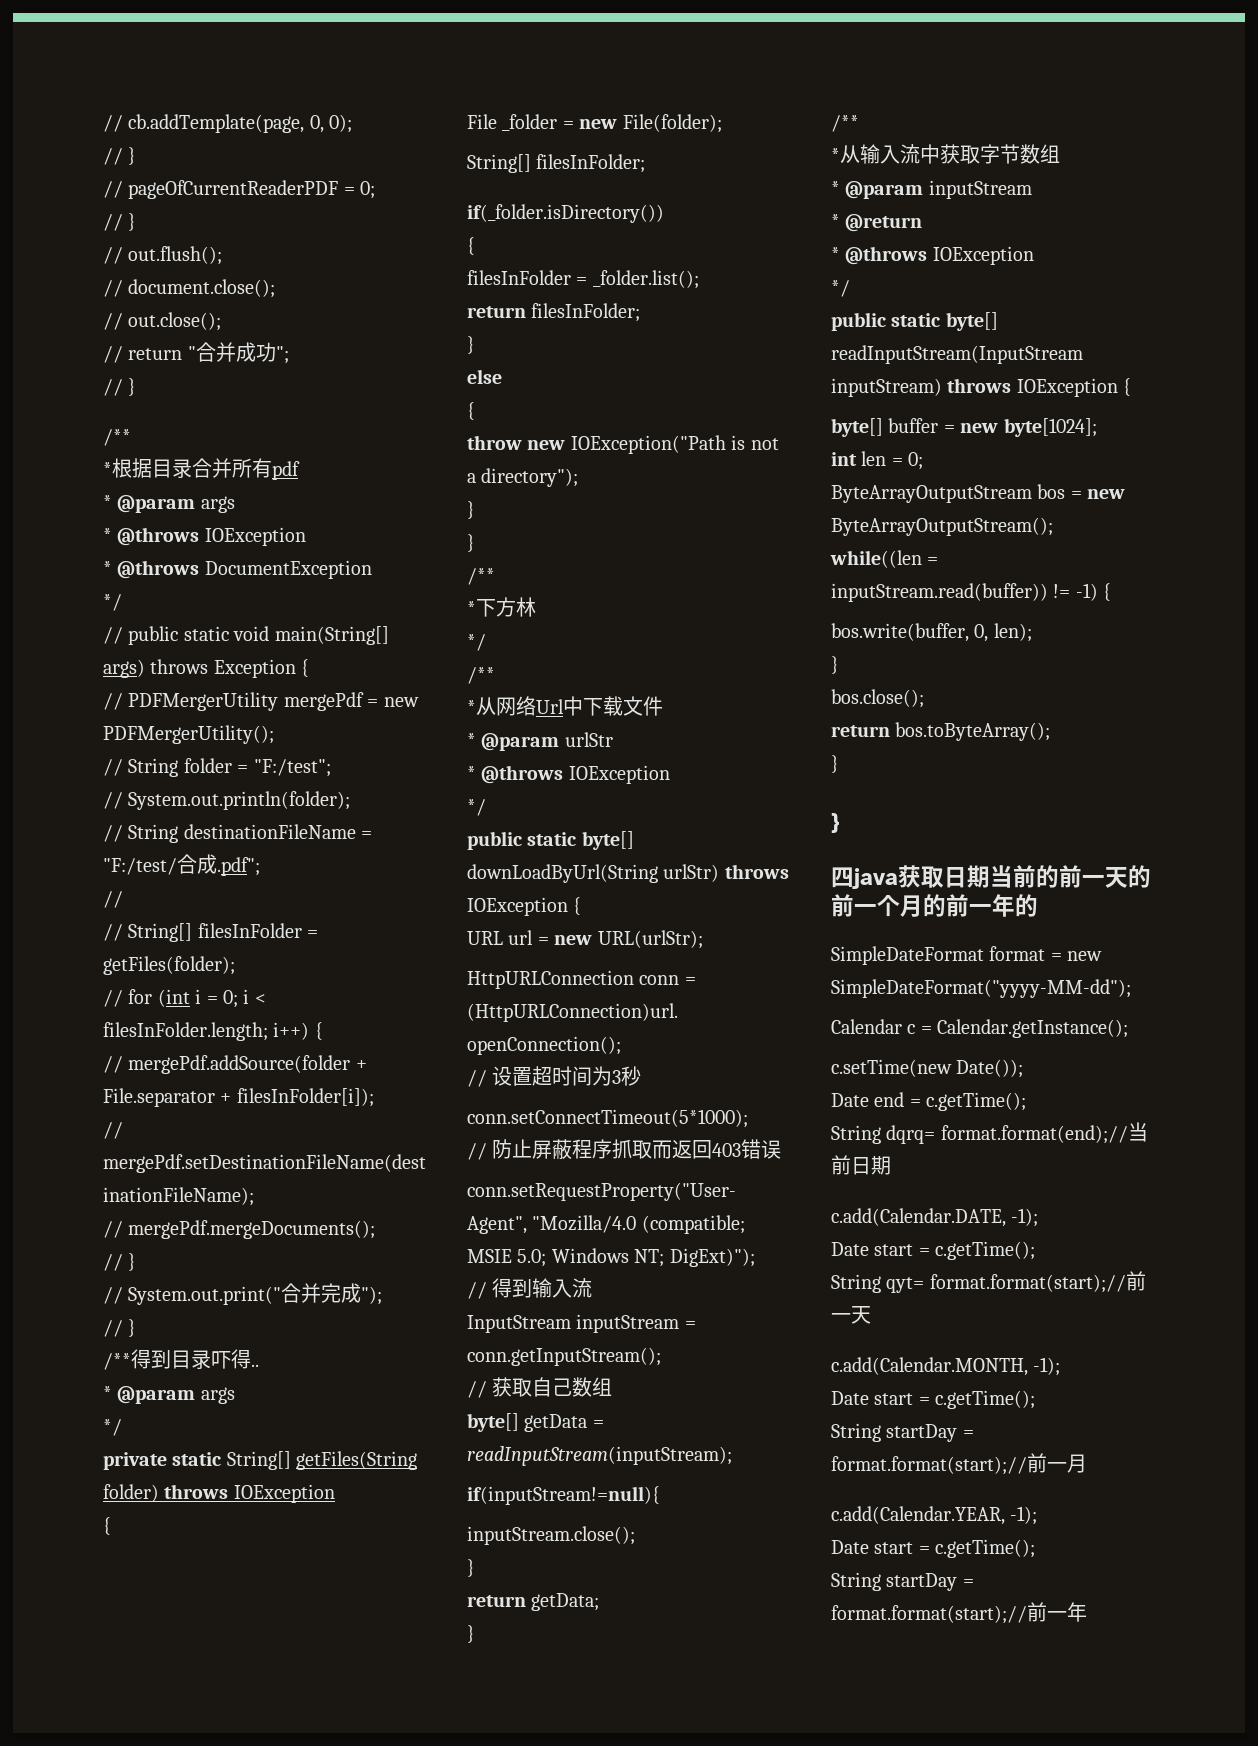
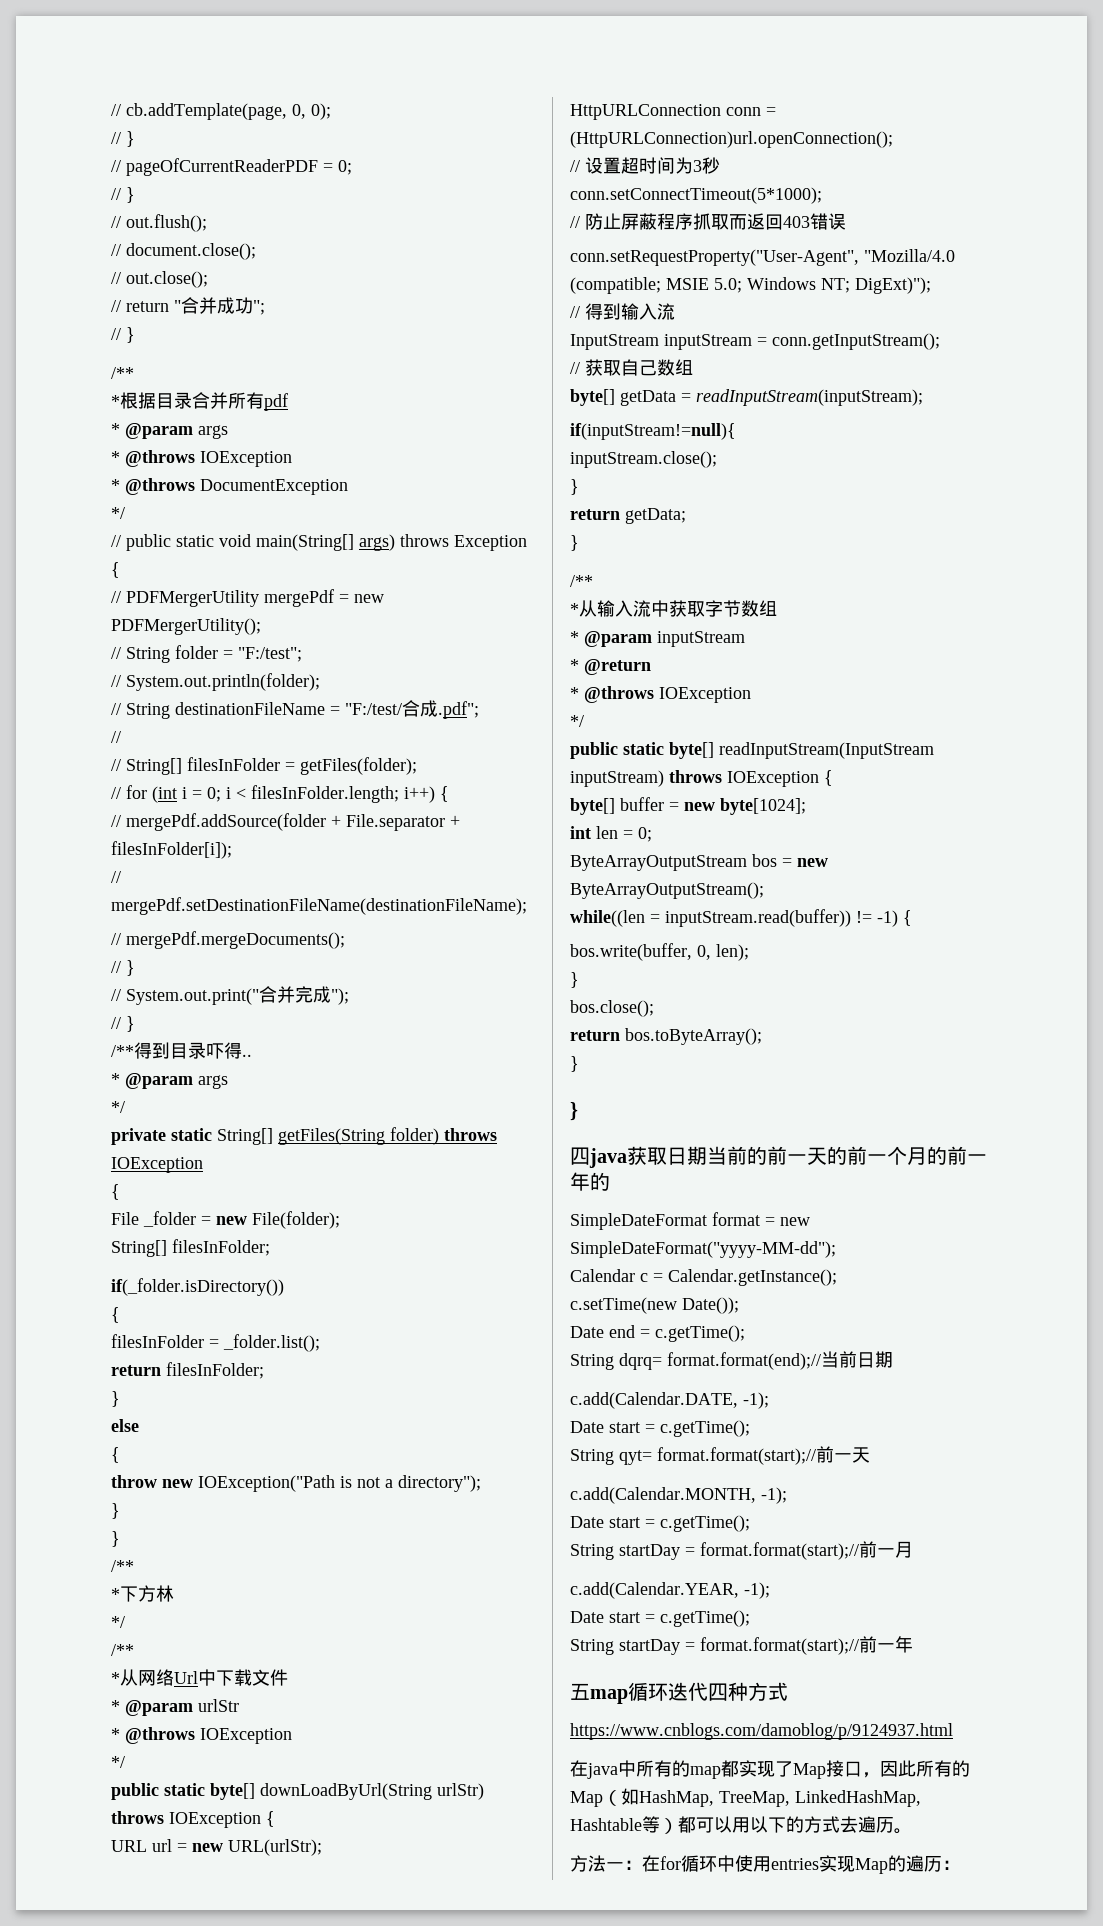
(1087, 1612) none -> [570,1682,788,1704] [570,1723,953,1740] [570,1760,970,1779] [570,1788,921,1807] [570,1816,912,1834] [570,1855,960,1874] // 五map循环迭代四种方式 // https://www.cnblogs.com/damoblog/p/9124937.html // 在java中所有的map都实现了Map接口，因此所有的Map（如HashMap, TreeMap, LinkedHashMap, Hashtable等）都可以用以下的方式去遍历。 // 方法一：在for循环中使用entries实现Map的遍历：

